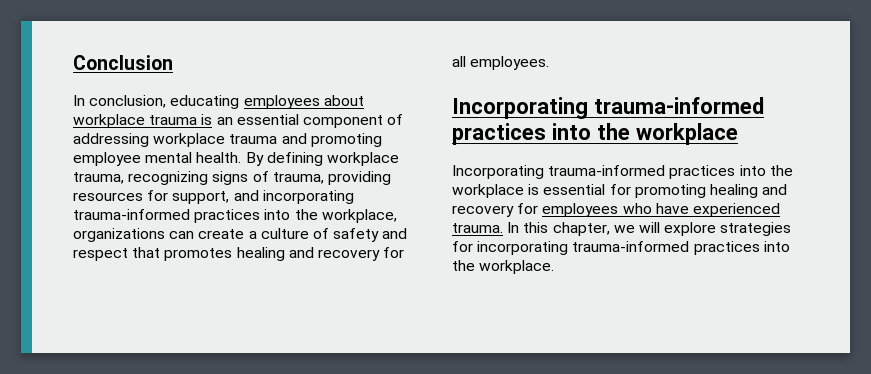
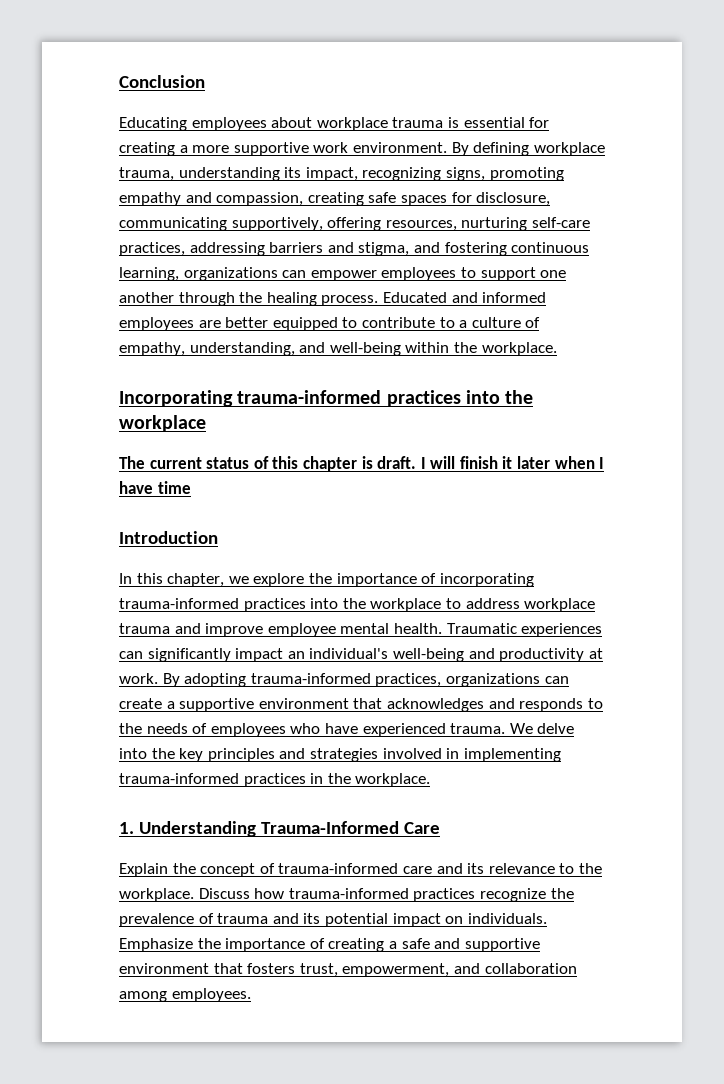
[73,95,240,109] In conclusion, educating -> [119,117,187,131] Educating
[216,114,404,128] [73,133,382,147] [73,152,399,166] [73,171,391,185] [73,190,354,204] [73,209,397,223] [73,228,408,242] [73,247,405,261] [452,56,550,70] an essential component of addressing workplace trauma and promoting employee mental health. By defining workplace trauma, recognizing signs of trauma, providing resources for support, and incorporating trauma-informed practices into the workplace, organizations can create a culture of safety and respect that promotes healing and recovery for all employees. -> [463,117,550,128] [119,142,605,156] [119,167,564,181] [119,192,551,206] [119,217,590,231] [119,242,590,256] [119,267,567,281] [119,292,547,306] [119,317,541,331] [119,342,557,356] essential for creating a more supportive work environment. By defining workplace trauma, understanding its impact, recognizing signs, promoting empathy and compassion, creating safe spaces for disclosure, communicating supportively, offering resources, nurturing self-care practices, addressing barriers and stigma, and fostering continuous learning, organizations can empower employees to support one another through the healing process. Educated and informed employees are better equipped to contribute to a culture of empathy, understanding, and well-being within the workplace.
[452,165,793,179] [452,184,788,198] [452,203,539,217] Incorporating trauma-informed practices into the workplace is essential for promoting healing and recovery for -> [119,456,605,472] [119,481,191,494] [119,531,218,544] [119,573,534,587] [119,598,596,612] [119,623,603,637] [119,648,603,662] [119,673,569,687] [119,698,603,712] [119,723,208,734] The current status of this chapter is draft. I will finish it later when I have time // Introduction // In this chapter, we explore the importance of incorporating trauma-informed practices into the workplace to address workplace trauma and improve employee mental health. Traumatic experiences can significantly impact an individual's well-being and productivity at work. By adopting trauma-informed practices, organizations can create a supportive environment that acknowledges and responds to the needs of
[507,222,792,236] [452,241,790,255] [452,260,555,274] In this chapter, we will explore strategies for incorporating trauma-informed practices into the workplace. -> [509,723,575,734] [119,748,561,762] [119,773,431,787] [119,821,440,837] [119,863,602,877] [119,888,574,902] [119,913,547,927] [119,938,540,952] [119,963,577,977] [119,988,251,1002] We delve into the key principles and strategies involved in implementing trauma-informed practices in the workplace. // 1. Understanding Trauma-Informed Care // Explain the concept of trauma-informed care and its relevance to the workplace. Discuss how trauma-informed practices recognize the prevalence of trauma and its potential impact on individuals. Emphasize the importance of creating a safe and supportive environment that fosters trust, empowerment, and collaboration among employees.

